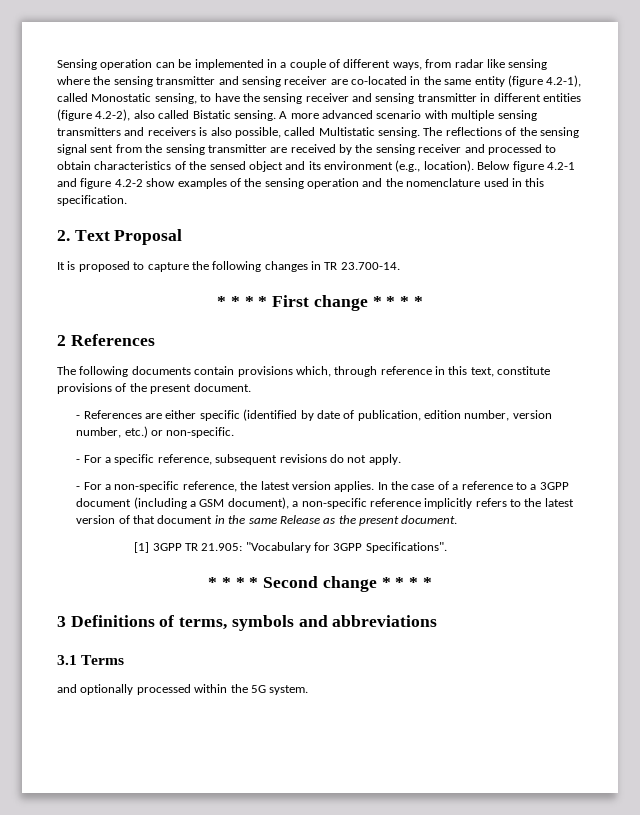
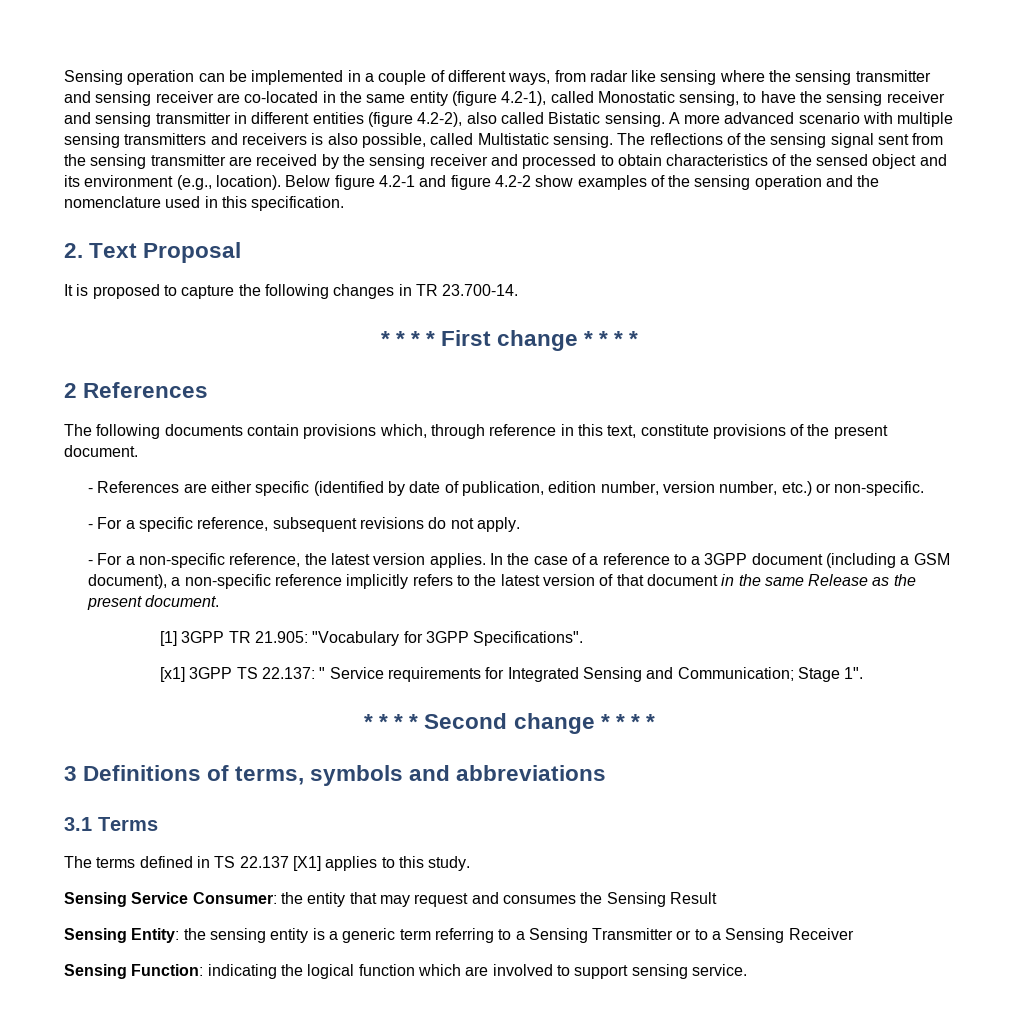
(447, 547) none -> [160,667,864,682] // [x1] 3GPP TS 22.137: " Service requirements for Integrated Sensing and Communication; Stage 1".
[57,684,309,695] and optionally processed within the 5G system. -> [64,856,471,871] [64,892,717,907] [64,928,854,943] [64,964,747,979] The terms defined in TS 22.137 [X1] applies to this study. // Sensing Service Consumer: the entity that may request and consumes the Sensing Result // Sensing Entity: the sensing entity is a generic term referring to a Sensing Transmitter or to a Sensing Receiver // Sensing Function: indicating the logical function which are involved to support sensing service.

